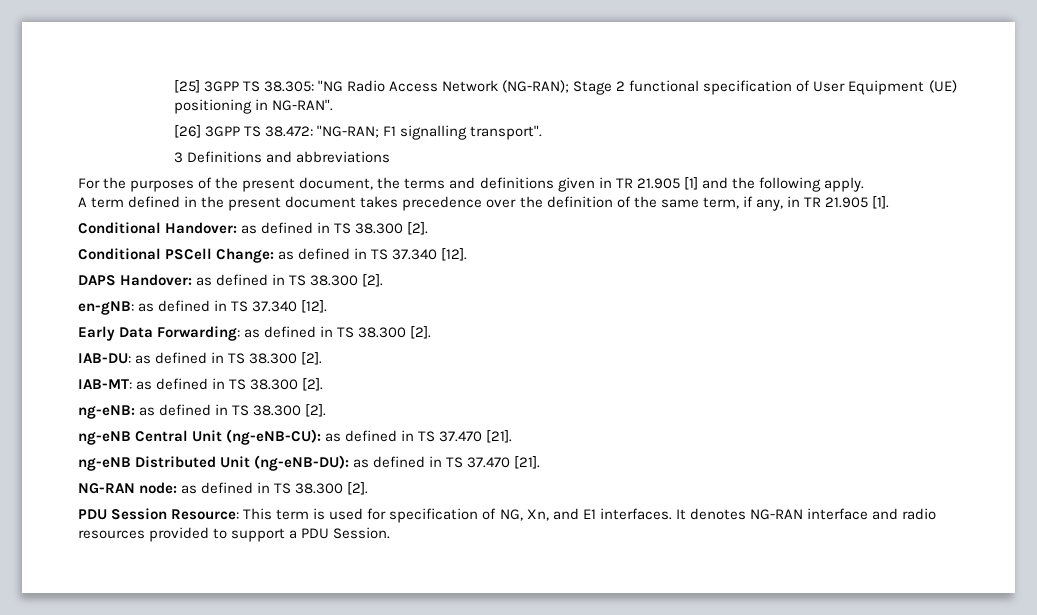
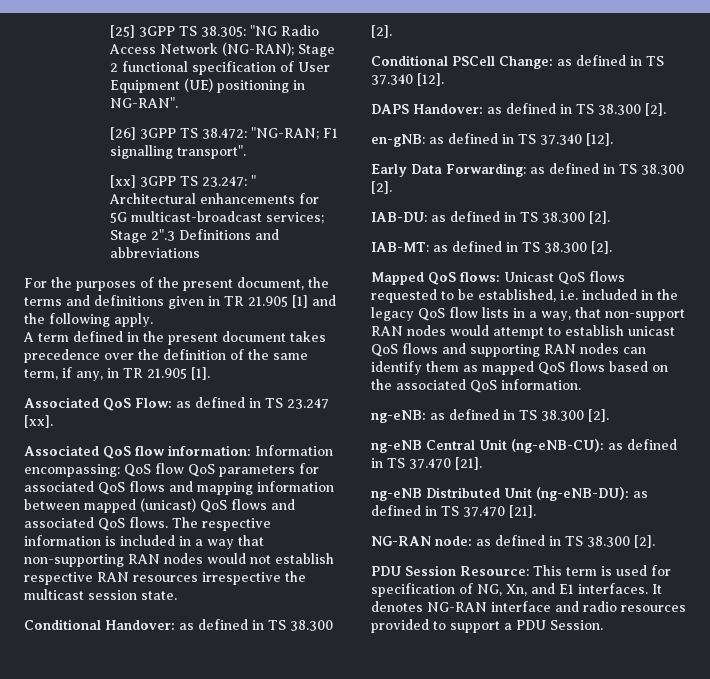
[173,152,183,163] 3 -> [109,175,256,188] [108,193,319,204] [109,211,324,224] [109,229,175,243] [xx] 3GPP TS 23.247: " Architectural enhancements for 5G multicast-broadcast services; Stage 2".3
(890, 202) none -> [24,397,329,411] [24,415,53,428] [24,445,333,459] [24,463,319,477] [24,481,334,495] [24,498,295,513] [24,517,271,531] [24,535,264,549] [24,553,334,567] [24,571,306,585] [24,589,177,600] // Associated QoS Flow: as defined in TS 23.247 [xx]. // Associated QoS flow information: Information encompassing: QoS flow QoS parameters for associated QoS flows and mapping information between mapped (unicast) QoS flows and associated QoS flows. The respective information is included in a way that non-supporting RAN nodes would not establish respective RAN resources irrespective the multicast session state.
(324, 384) none -> [371,271,625,285] [371,289,678,303] [371,307,685,321] [371,325,675,339] [371,343,646,357] [371,361,668,375] [371,379,581,393] // Mapped QoS flows: Unicast QoS flows requested to be established, i.e. included in the legacy QoS flow lists in a way, that non-support RAN nodes would attempt to establish unicast QoS flows and supporting RAN nodes can identify them as mapped QoS flows based on the associated QoS information.

